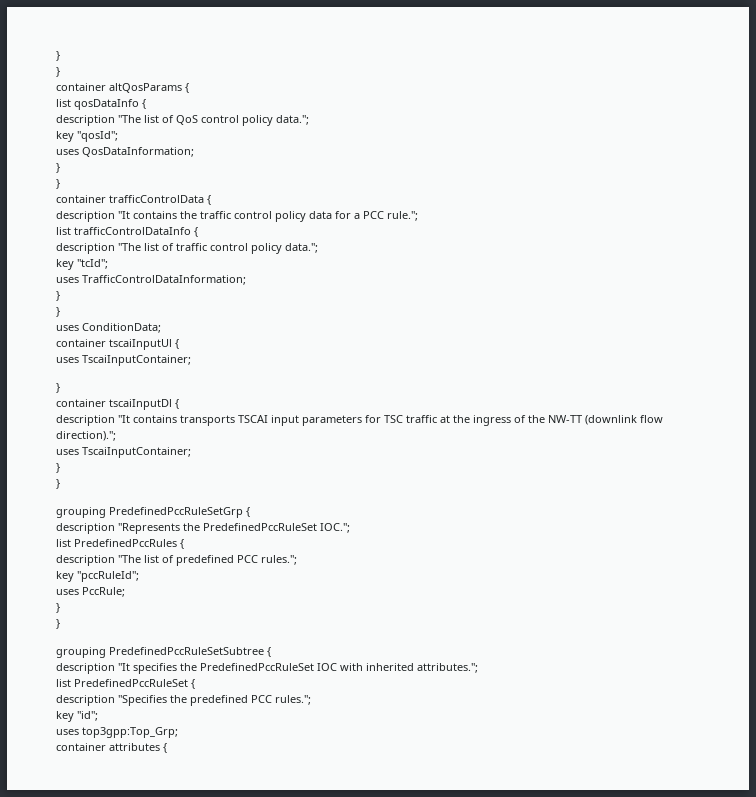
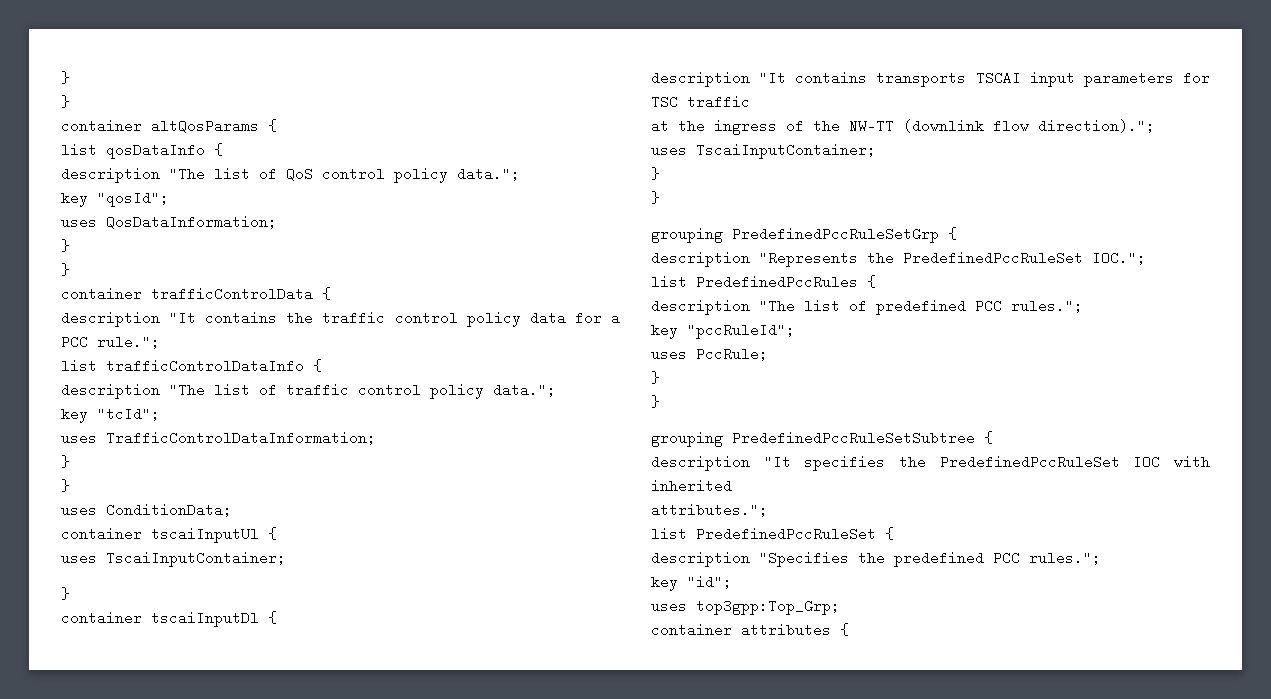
(437, 419) none -> (750, 102) //
(414, 667) none -> (732, 486) //

